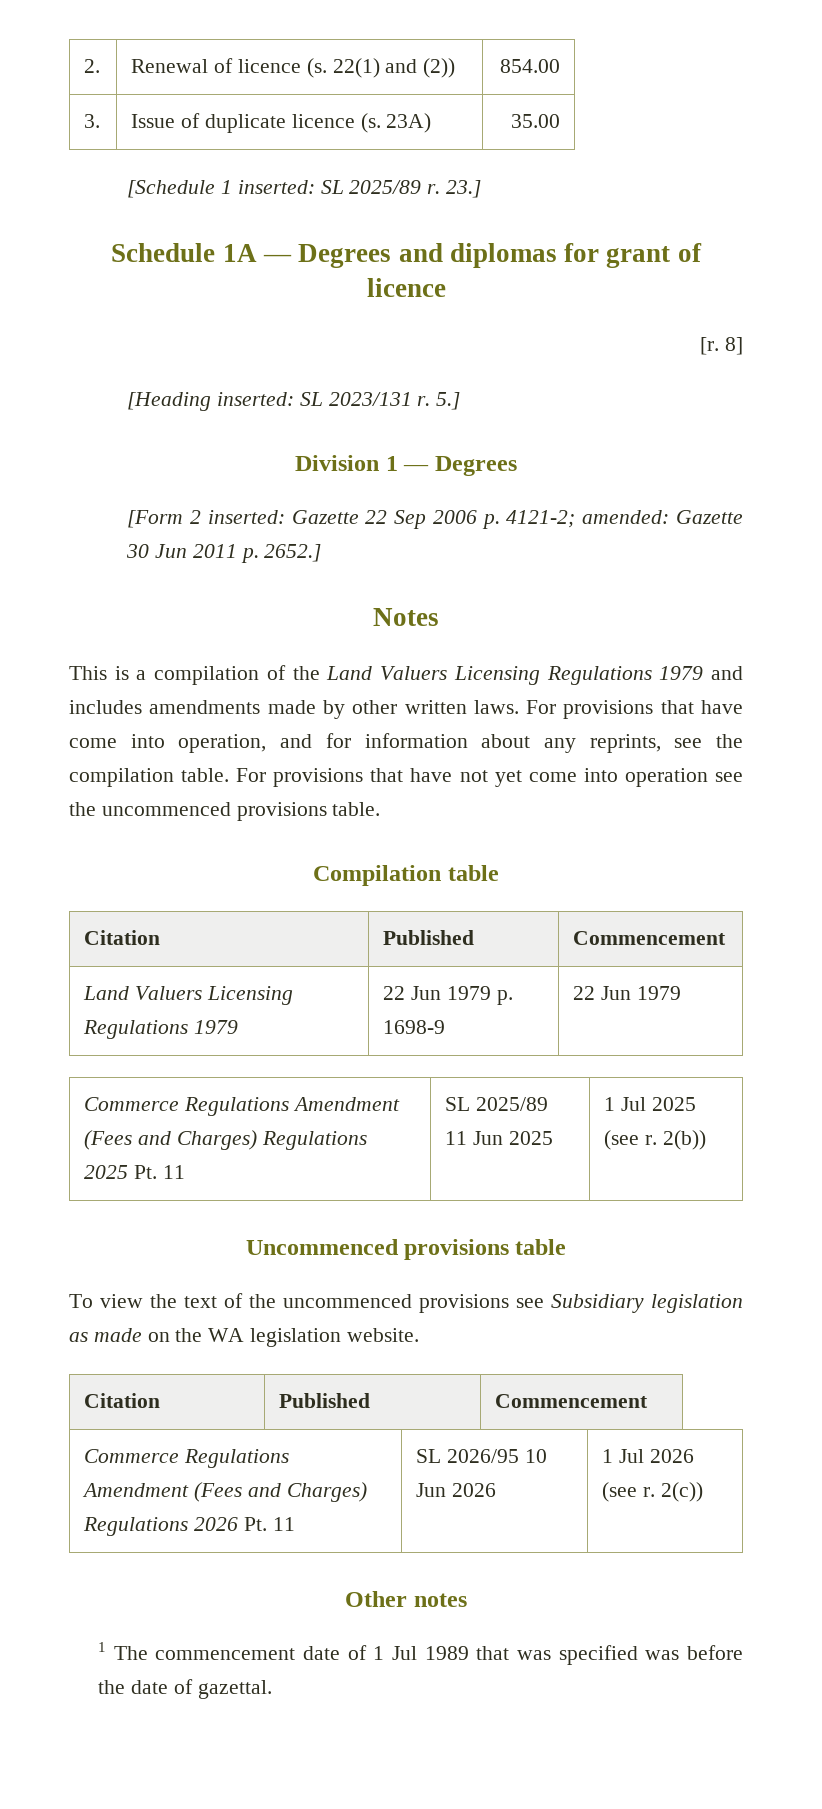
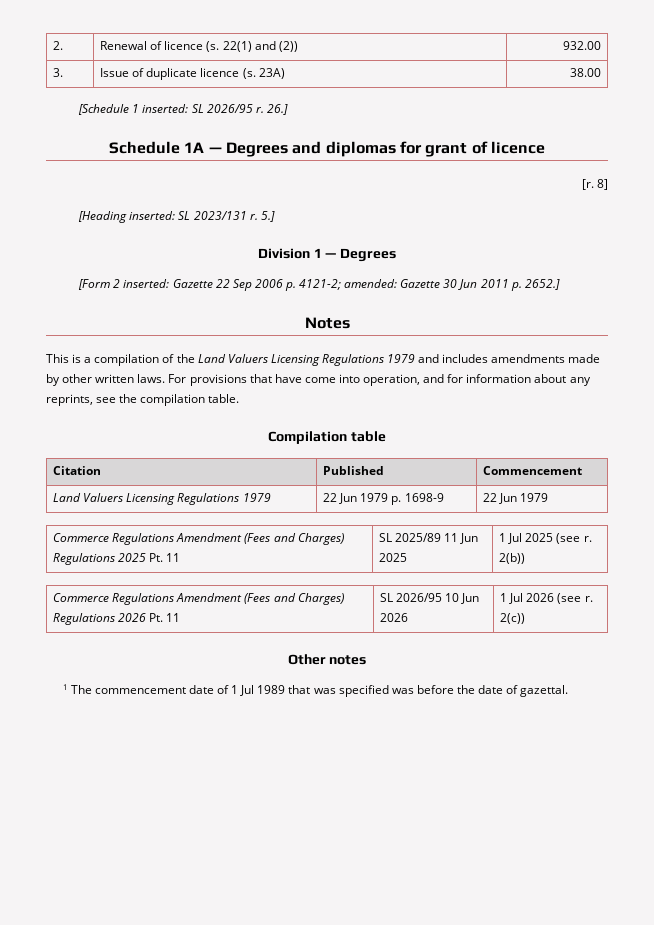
[499,59,560,73] 854.00 -> [562,41,601,50] 932.00
[510,114,560,128] 35.00 -> [569,68,601,77] 38.00
[349,180,482,198] 2025/89 r. 23.] -> [206,104,288,115] 2026/95 r. 26.]
[236,768,743,787] [69,802,381,821] For provisions that have not yet come into operation see the uncommenced provisions table. -> (240, 398) none
[245,1239,567,1260] [69,1293,743,1313] [69,1328,419,1347] [84,1393,161,1408] [279,1393,371,1408] [495,1394,649,1408] // Uncommenced provisions table // To view the text of the uncommenced provisions see Subsidiary legislation as made on the WA legislation website. // Citation | Published | Commencement -> (526, 558) none

